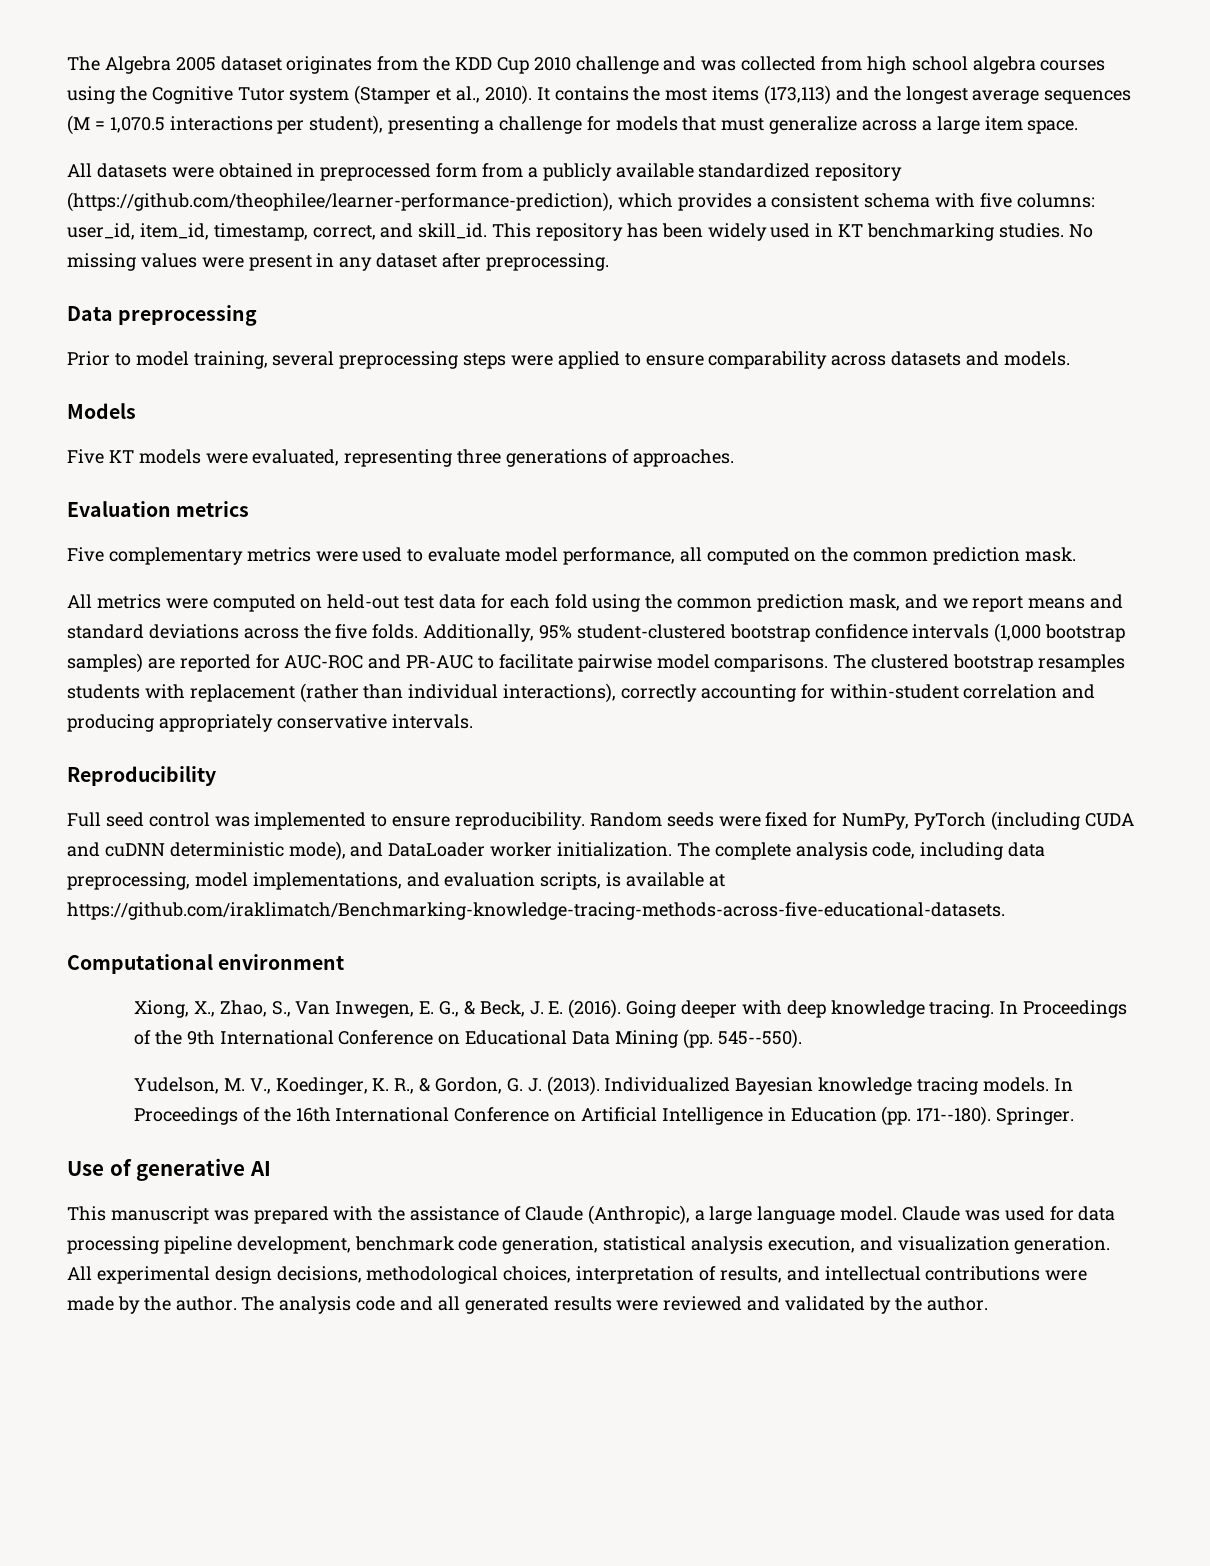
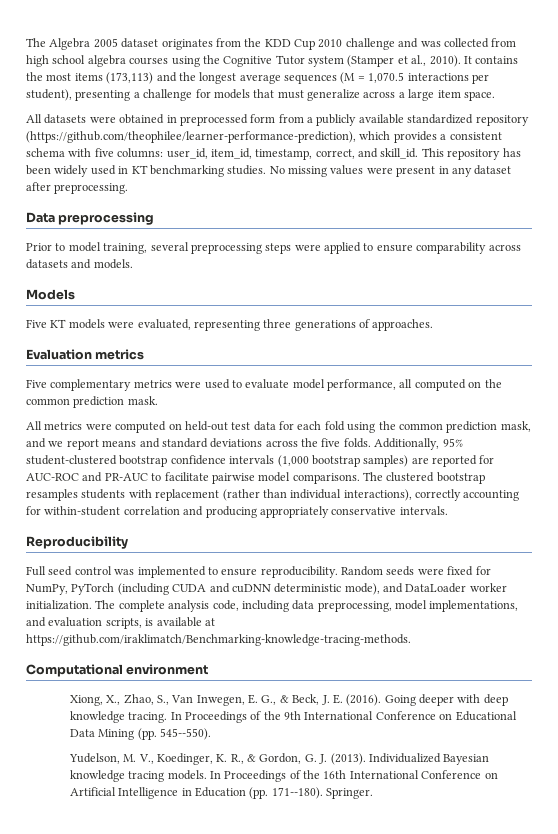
[67,902,1005,920] https://github.com/iraklimatch/Benchmarking-knowledge-tracing-methods-across-five-educational-datasets. -> [26,634,411,646] https://github.com/iraklimatch/Benchmarking-knowledge-tracing-methods.
[67,1158,271,1181] [67,1205,1116,1225] [67,1236,1111,1254] [67,1266,1088,1284] [67,1296,988,1314] // Use of generative AI // This manuscript was prepared with the assistance of Claude (Anthropic), a large language model. Claude was used for data processing pipeline development, benchmark code generation, statistical analysis execution, and visualization generation. All experimental design decisions, methodological choices, interpretation of results, and intellectual contributions were made by the author. The analysis code and all generated results were reviewed and validated by the author. -> (374, 793) none

